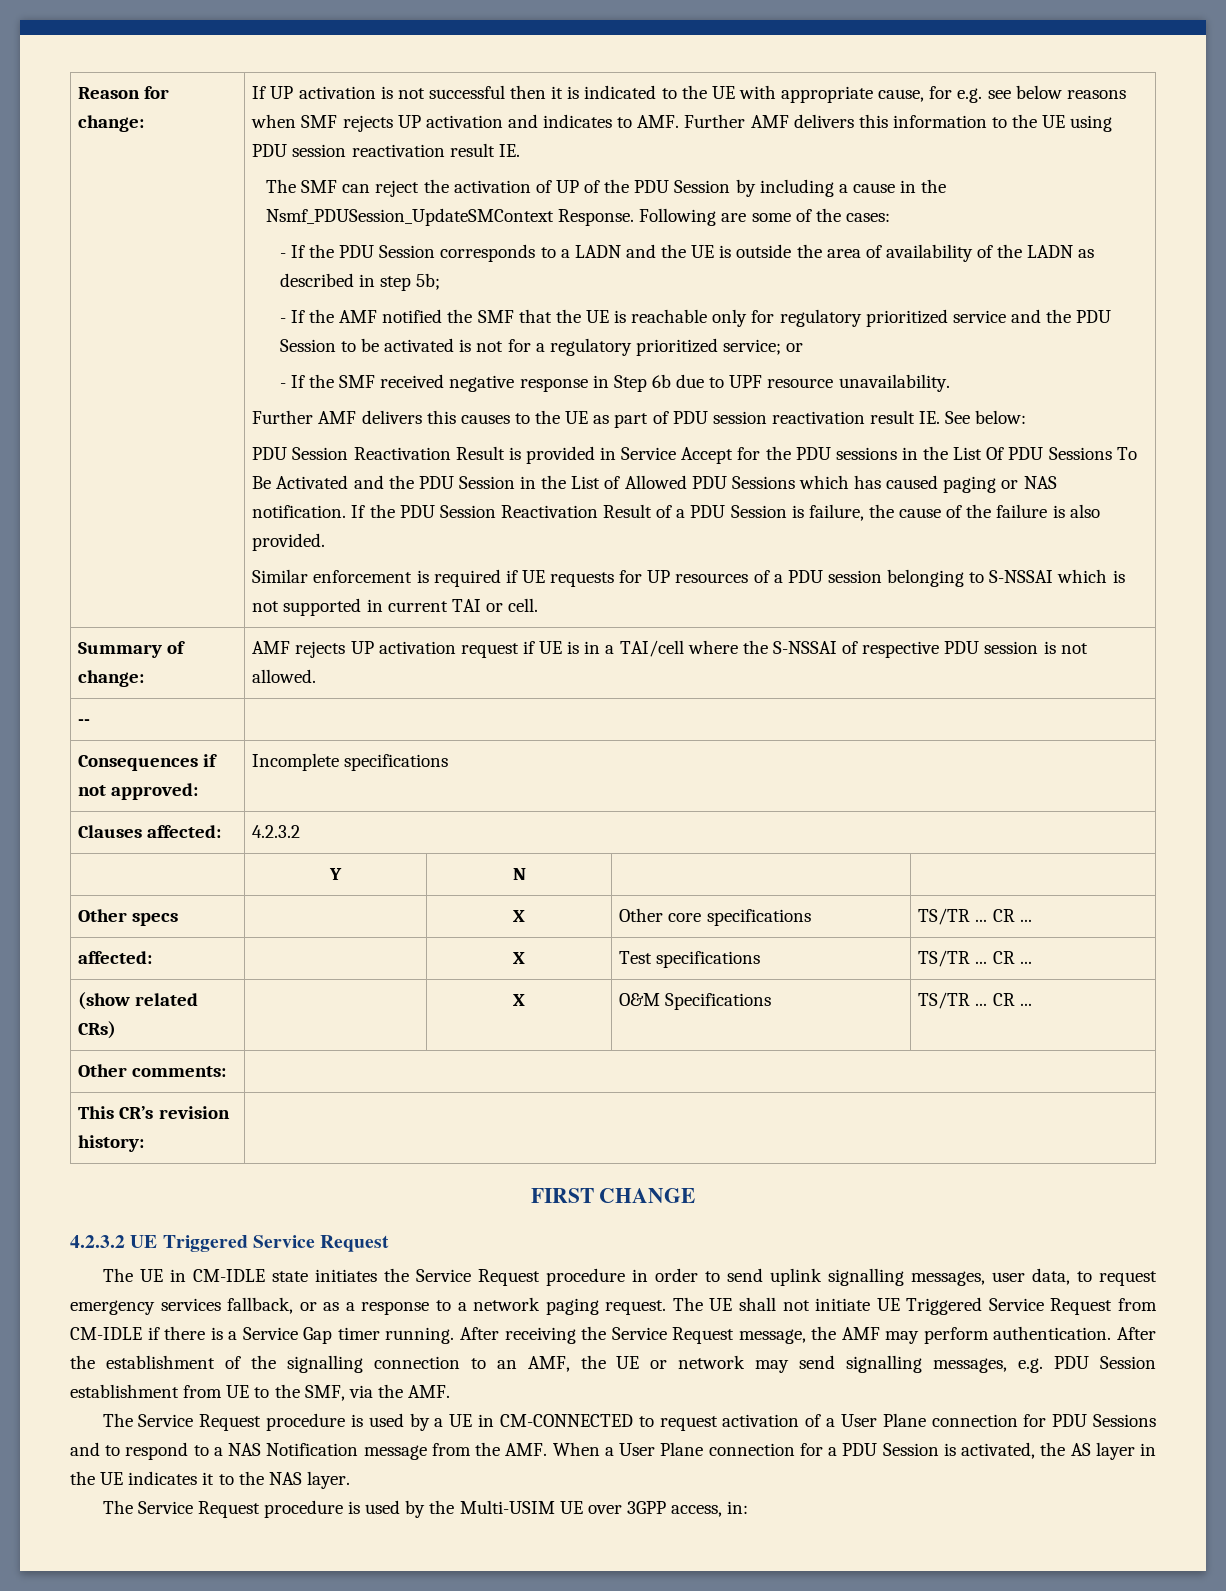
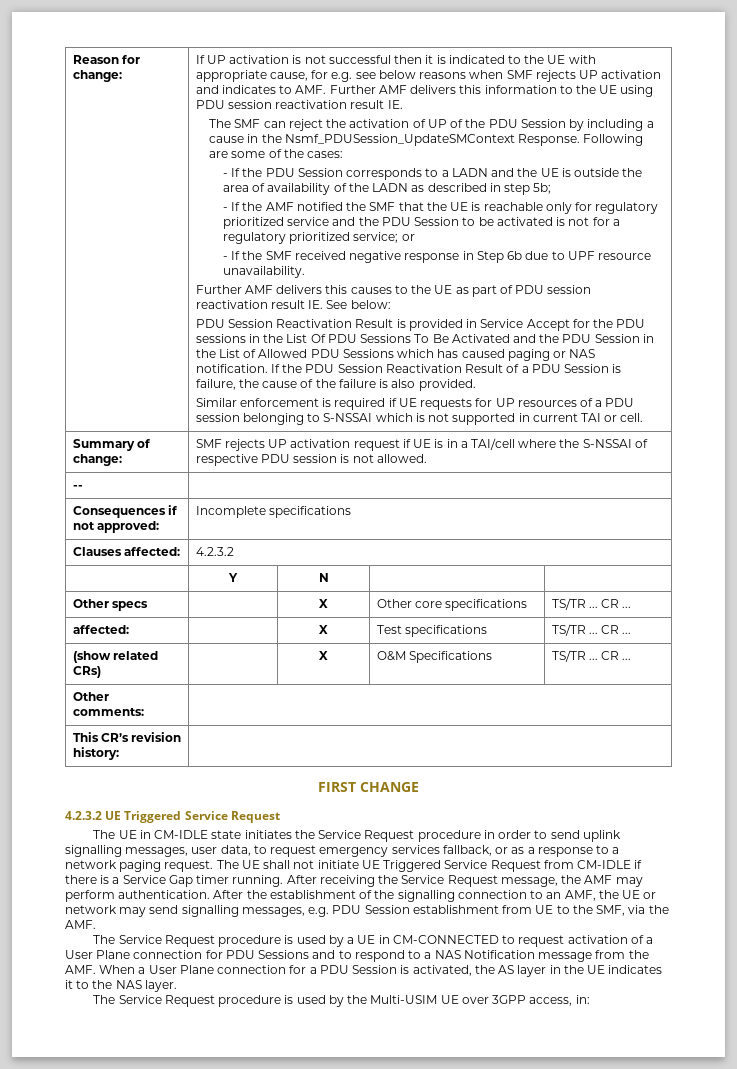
[252,641,291,654] AMF -> [195,439,222,448] SMF

